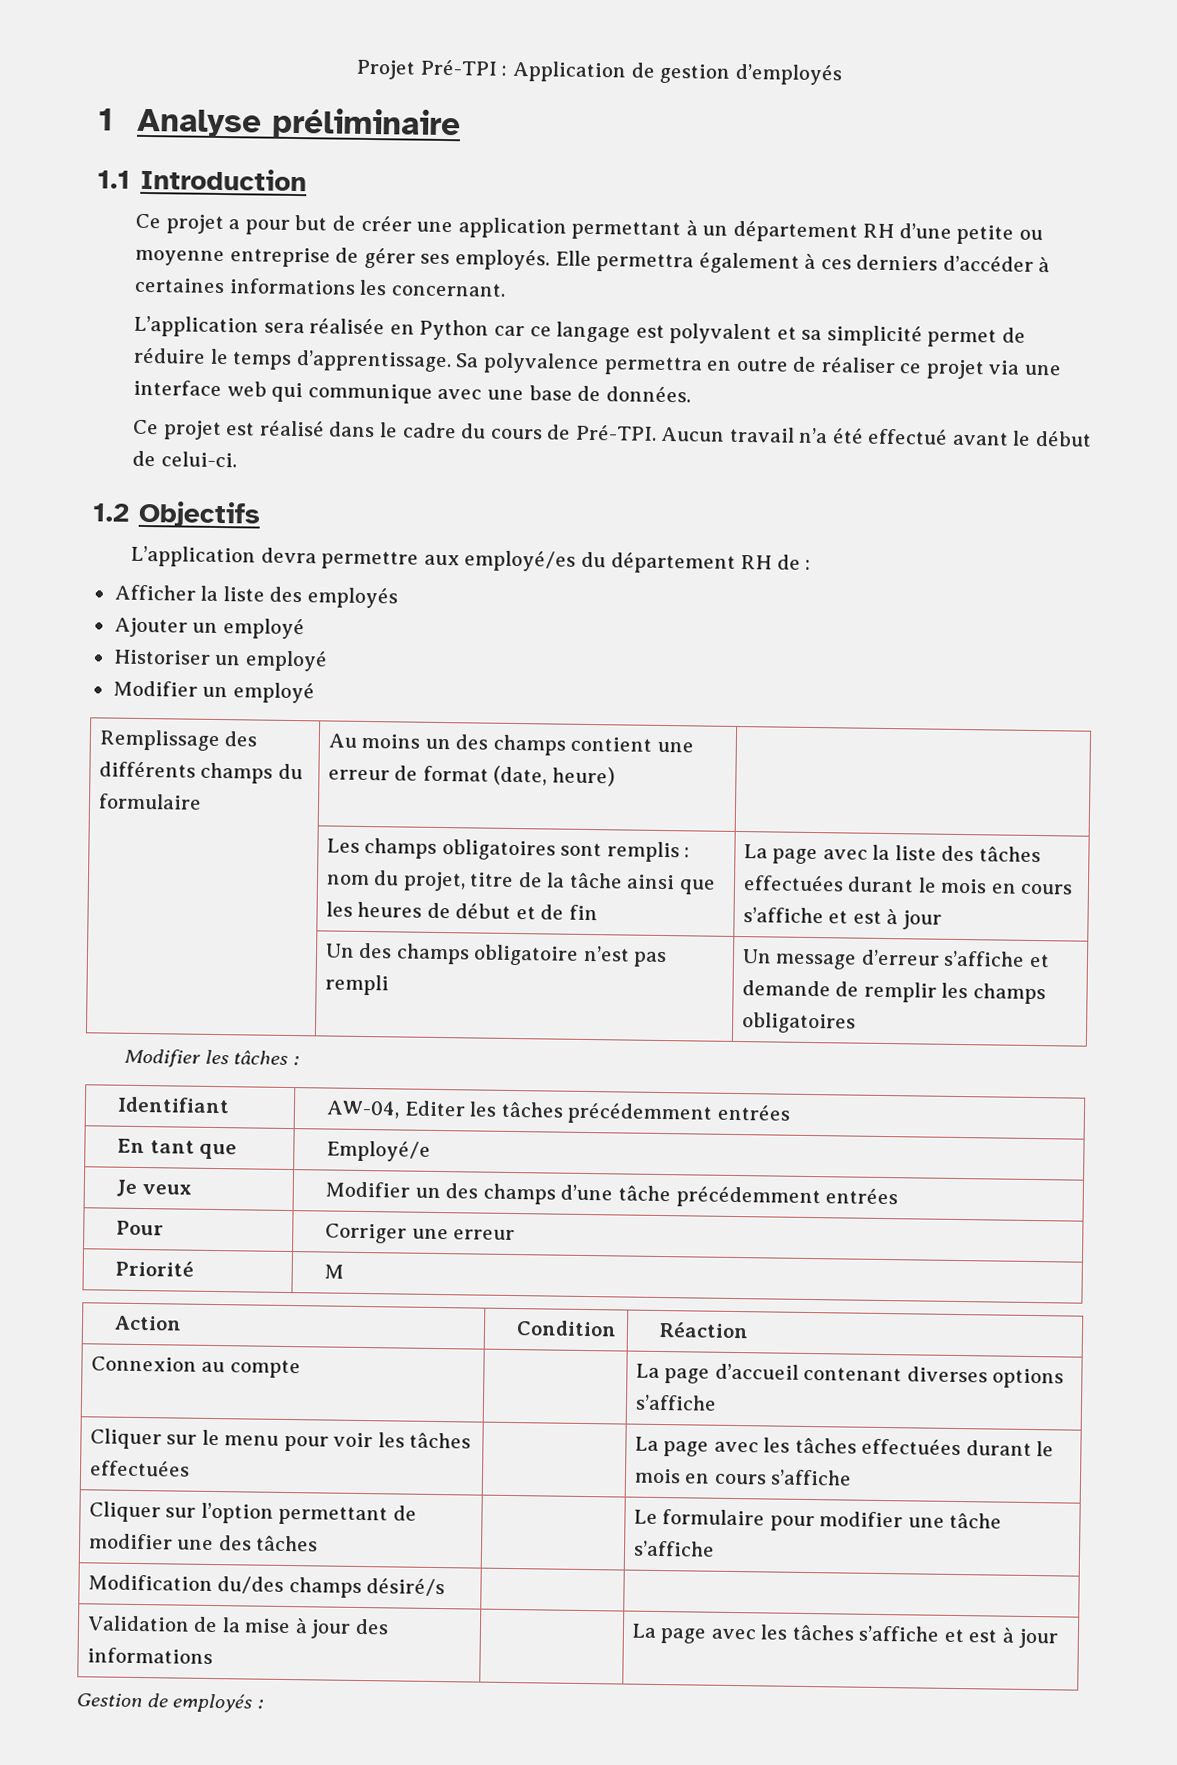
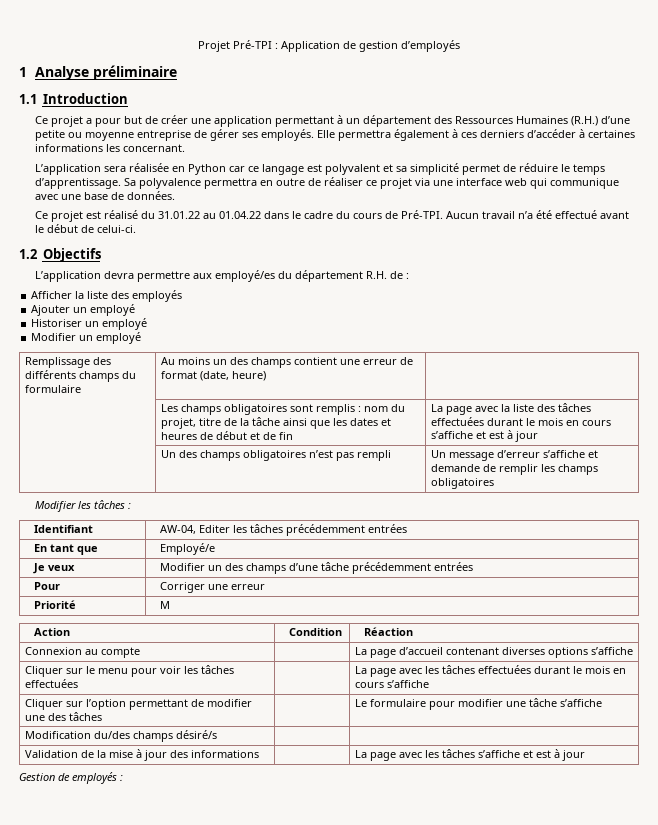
[862,223,895,239] RH -> [434,116,599,126] des Ressources Humaines (R.H.)
(325, 428) none -> [141,211,262,219] du 31.01.22 au 01.04.22
[740,555,773,570] RH -> [366,271,388,279] R.H.
(353, 909) none -> [349,418,391,426] dates et
[473,944,580,966] obligatoire -> [242,450,306,461] obligatoires

